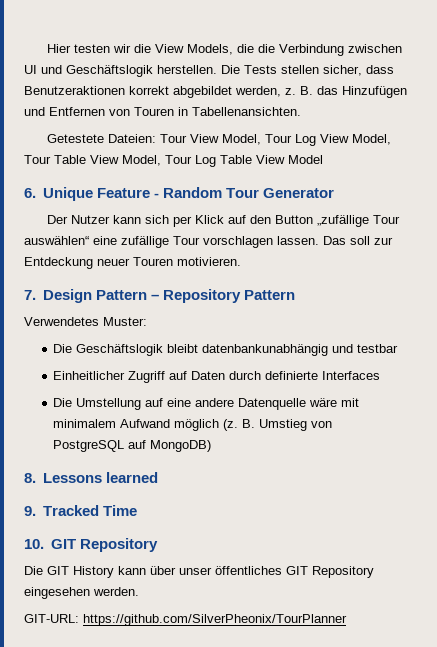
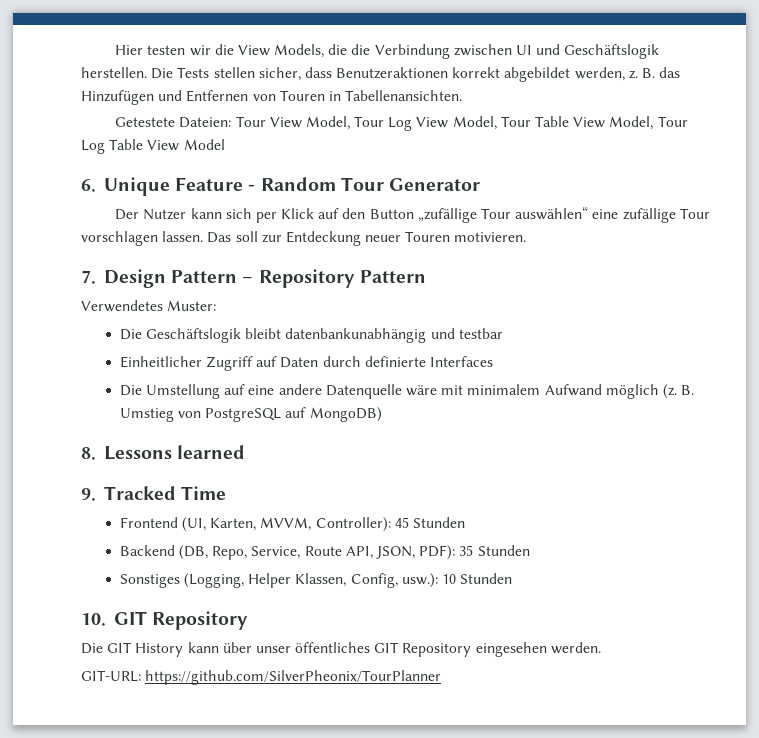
(137, 510) none -> [119,517,465,532] [119,545,530,560] [119,573,513,588] // Frontend (UI, Karten, MVVM, Controller): 45 Stunden // Backend (DB, Repo, Service, Route API, JSON, PDF): 35 Stunden // Sonstiges (Logging, Helper Klassen, Config, usw.): 10 Stunden

